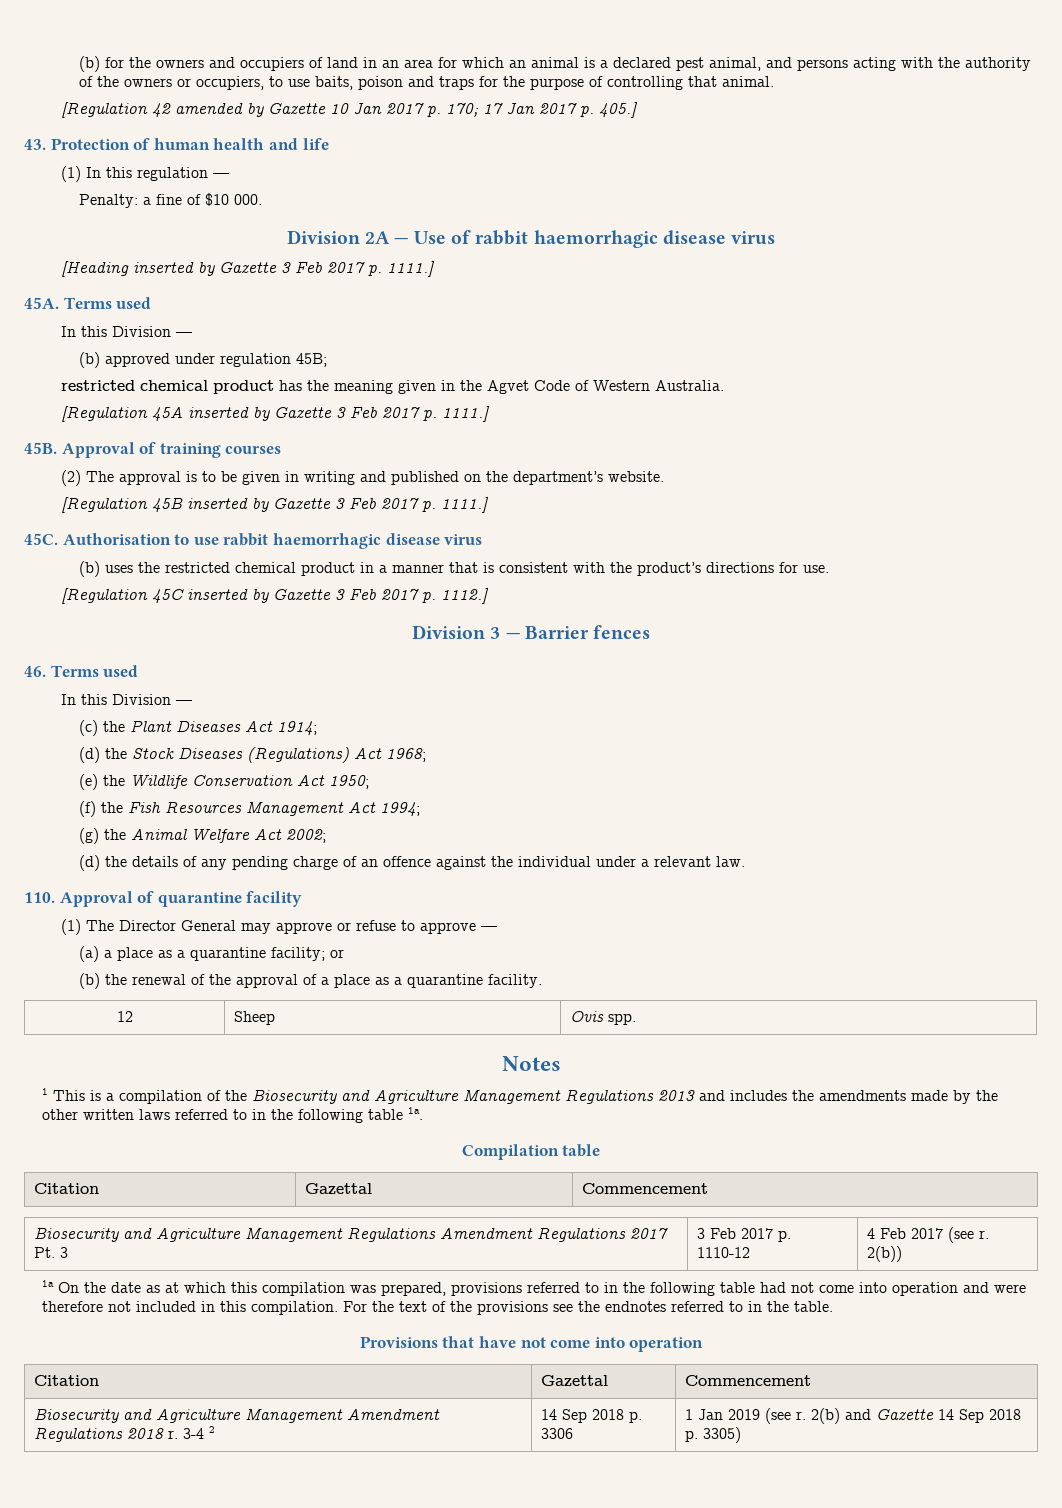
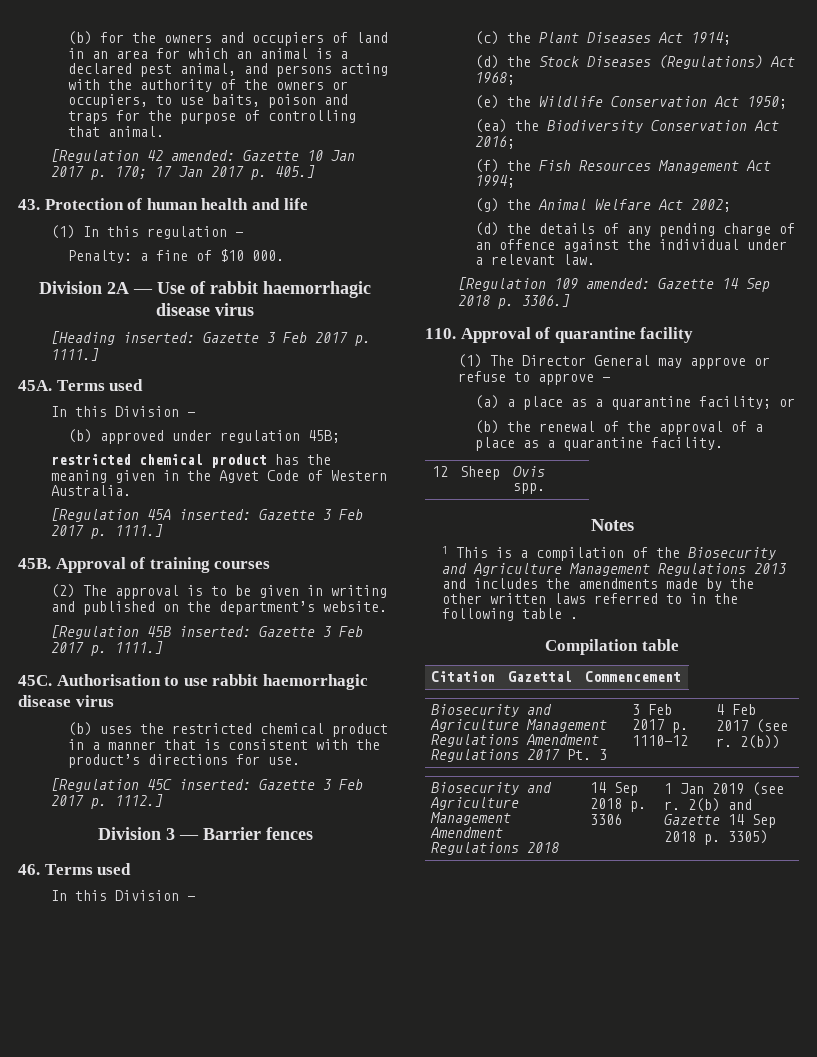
[174,103,264,117] amended by -> [171,150,236,161] amended:
[132,262,215,276] inserted by -> [123,332,196,343] inserted:
[187,407,270,421] inserted by -> [179,509,252,520] inserted:
[186,498,269,512] inserted by -> [179,626,252,637] inserted:
[186,589,269,603] inserted by -> [179,779,252,790] inserted:
(370, 782) none -> [475,119,780,133] [475,135,516,149] // (ea) the Biodiversity Conservation Act 2016;
(746, 861) none -> [458,277,771,292] [458,294,571,309] // [Regulation 109 amended: Gazette 14 Sep 2018 p. 3306.]
[408,1107,424,1120] 1a. -> [569,617,578,619] .
[42,1280,1027,1296] [42,1301,834,1315] [359,1336,704,1352] [33,1375,99,1386] [540,1375,608,1387] [684,1375,811,1386] // 1a On the date as at which this compilation was prepared, provisions referred to in the following table had not come into operation and were therefore not included in this compilation. For the text of the provisions see the endnotes referred to in the table. // Provisions that have not come into operation // Citation | Gazettal | Commencement -> (781, 742) none
[167,1426,215,1439] r. 3-4 2 -> (560, 847) none

